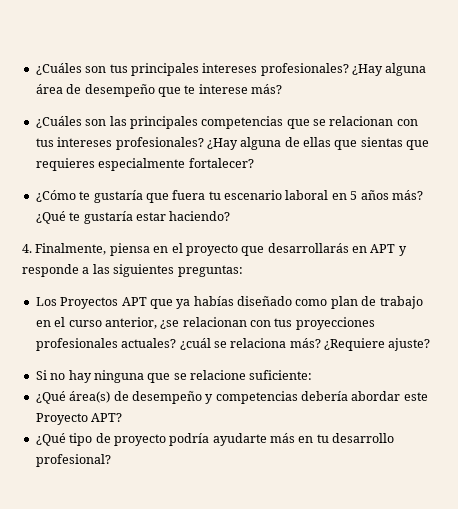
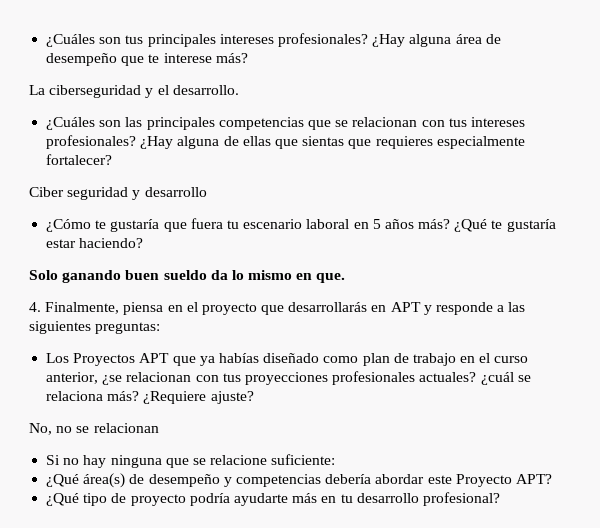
(282, 89) none -> [29,85,239,98] // La ciberseguridad y el desarrollo.
(254, 163) none -> [29,187,207,200] // Ciber seguridad y desarrollo
(231, 216) none -> [29,270,346,283] // Solo ganando buen sueldo da lo mismo en que.
(431, 344) none -> [29,423,159,435] // No, no se relacionan

